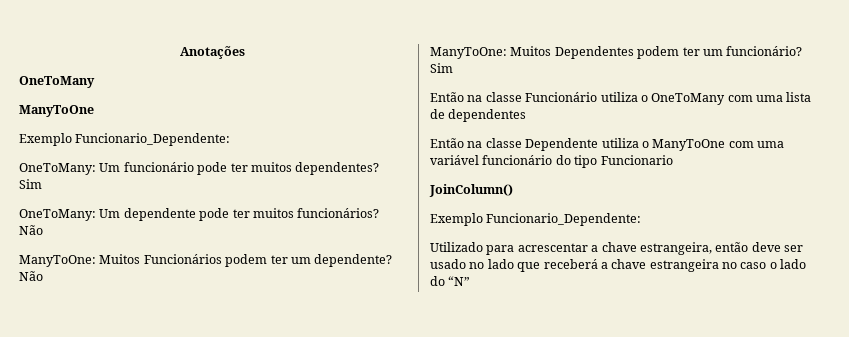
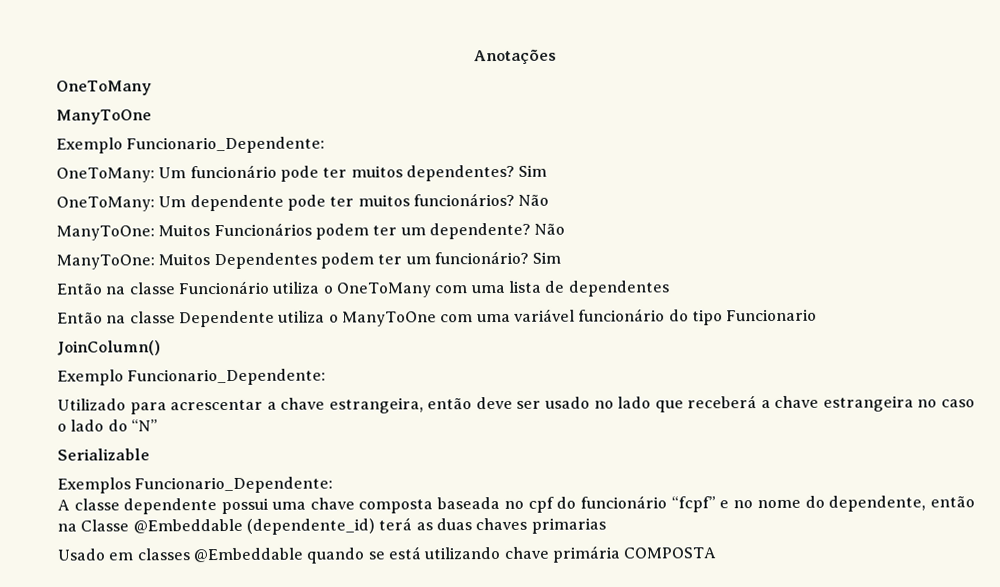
(471, 281) none -> [57,448,150,461] [57,476,334,494] [57,495,975,515] [57,517,606,535] [57,545,717,564] // Serializable // Exemplos Funcionario_Dependente: // A classe dependente possui uma chave composta baseada no cpf do funcionário “fcpf” e no nome do dependente, então na Classe @Embeddable (dependente_id) terá as duas chaves primarias // Usado em classes @Embeddable quando se está utilizando chave primária COMPOSTA

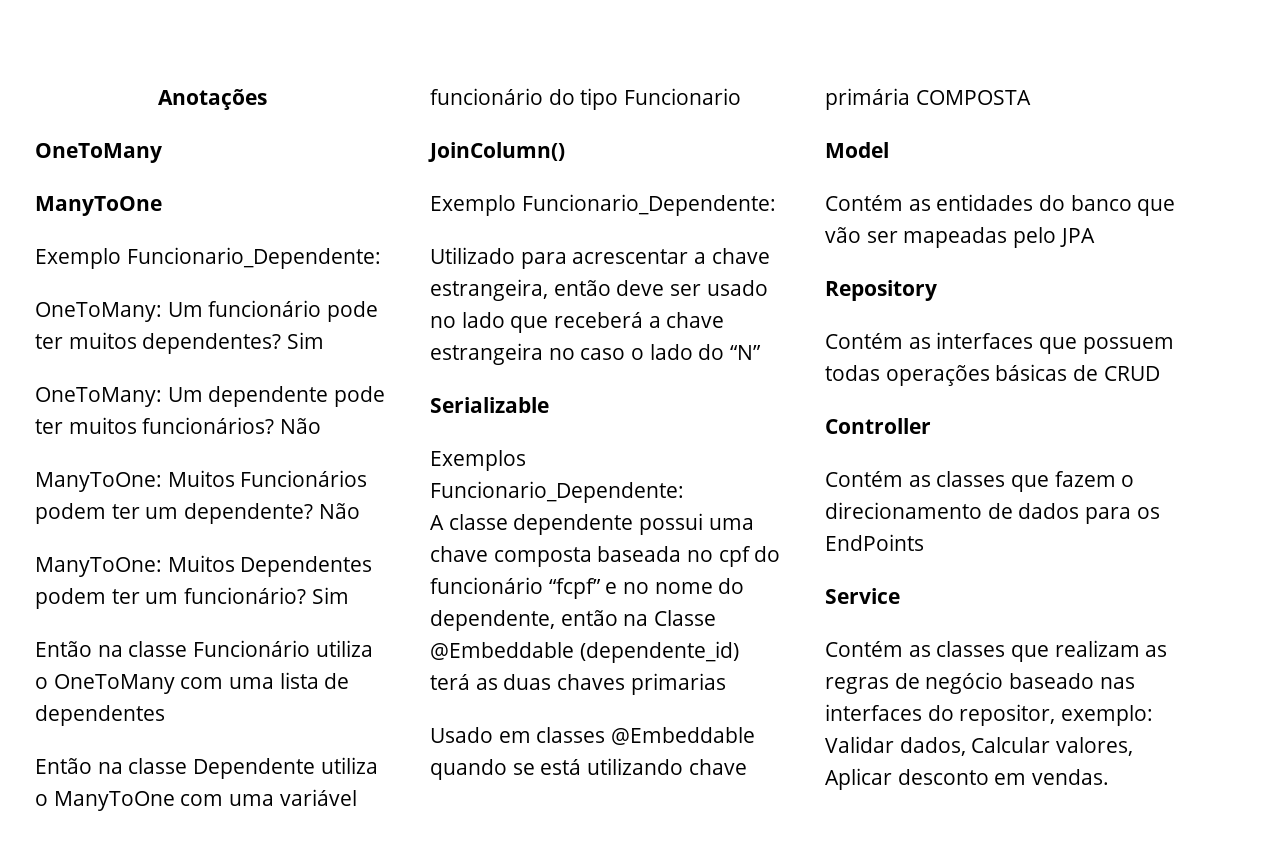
(717, 553) none -> [825,142,889,158] [825,194,1176,216] [825,227,1095,248] [825,280,937,301] [825,332,1174,354] [825,364,1160,386] [825,418,931,434] [825,471,1135,492] [825,502,1160,524] [825,534,924,551] [825,588,900,604] [825,640,1168,662] [825,672,1135,694] [825,704,1154,726] [825,736,1134,756] [825,768,1110,790] // Model // Contém as entidades do banco que vão ser mapeadas pelo JPA // Repository // Contém as interfaces que possuem todas operações básicas de CRUD // Controller // Contém as classes que fazem o direcionamento de dados para os EndPoints // Service // Contém as classes que realizam as regras de negócio baseado nas interfaces do repositor, exemplo: Validar dados, Calcular valores, Aplicar desconto em vendas.

